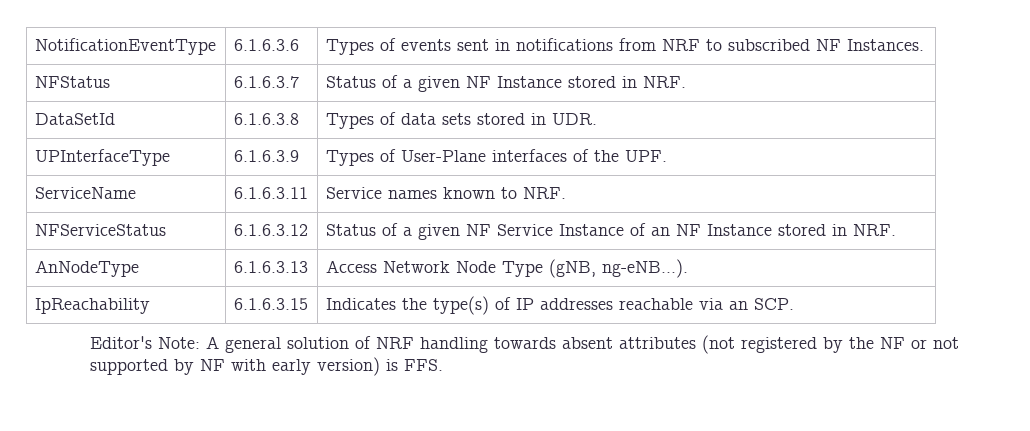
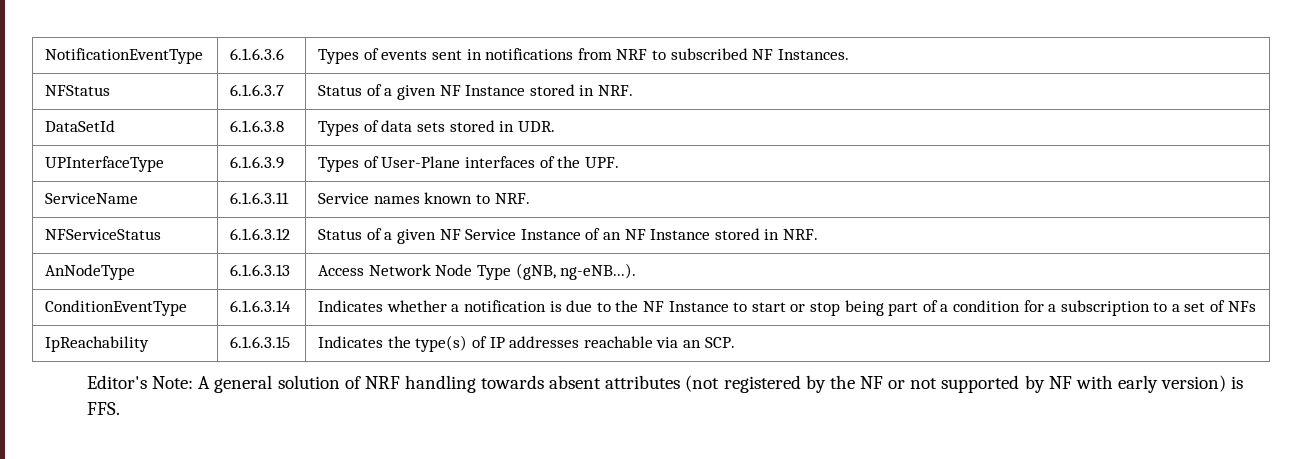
(688, 268) none -> [45,300,188,316] [230,300,292,312] [318,300,1256,316] // ConditionEventType | 6.1.6.3.14 | Indicates whether a notification is due to the NF Instance to start or stop being part of a condition for a subscription to a set of NFs

